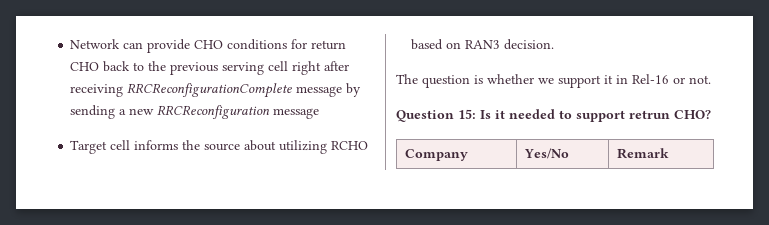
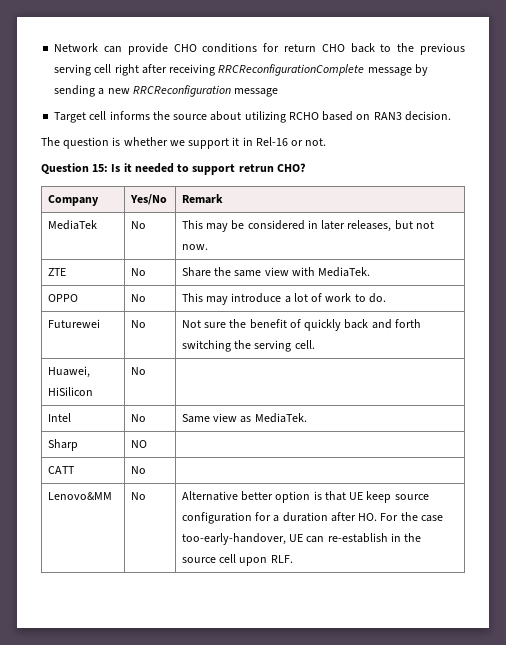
(670, 153) none -> [47,220,97,230] [130,221,146,229] [181,220,434,232] [181,244,208,250] [47,268,66,276] [130,268,146,276] [181,267,371,277] [47,294,78,302] [130,294,146,302] [181,293,386,305] [47,319,100,328] [130,320,146,328] [181,319,421,331] [181,340,315,352] [47,366,90,378] [47,387,93,396] [130,367,146,375] [47,413,71,422] [130,414,146,422] [181,413,307,423] [47,439,78,451] [130,440,147,448] [47,466,75,474] [130,466,146,474] [47,492,112,500] [130,492,146,500] [181,491,429,503] [181,512,443,524] [181,533,422,545] [181,554,293,566] // MediaTek | No | This may be considered in later releases, but not now. // ZTE | No | Share the same view with MediaTek. // OPPO | No | This may introduce a lot of work to do. // Futurewei | No | Not sure the benefit of quickly back and forth switching the serving cell. // Huawei, HiSilicon | No | // Intel | No | Same view as MediaTek. // Sharp | NO | // CATT | No | // Lenovo&MM | No | Alternative better option is that UE keep source configuration for a duration after HO. For the case too-early-handover, UE can re-establish in the source cell upon RLF.

